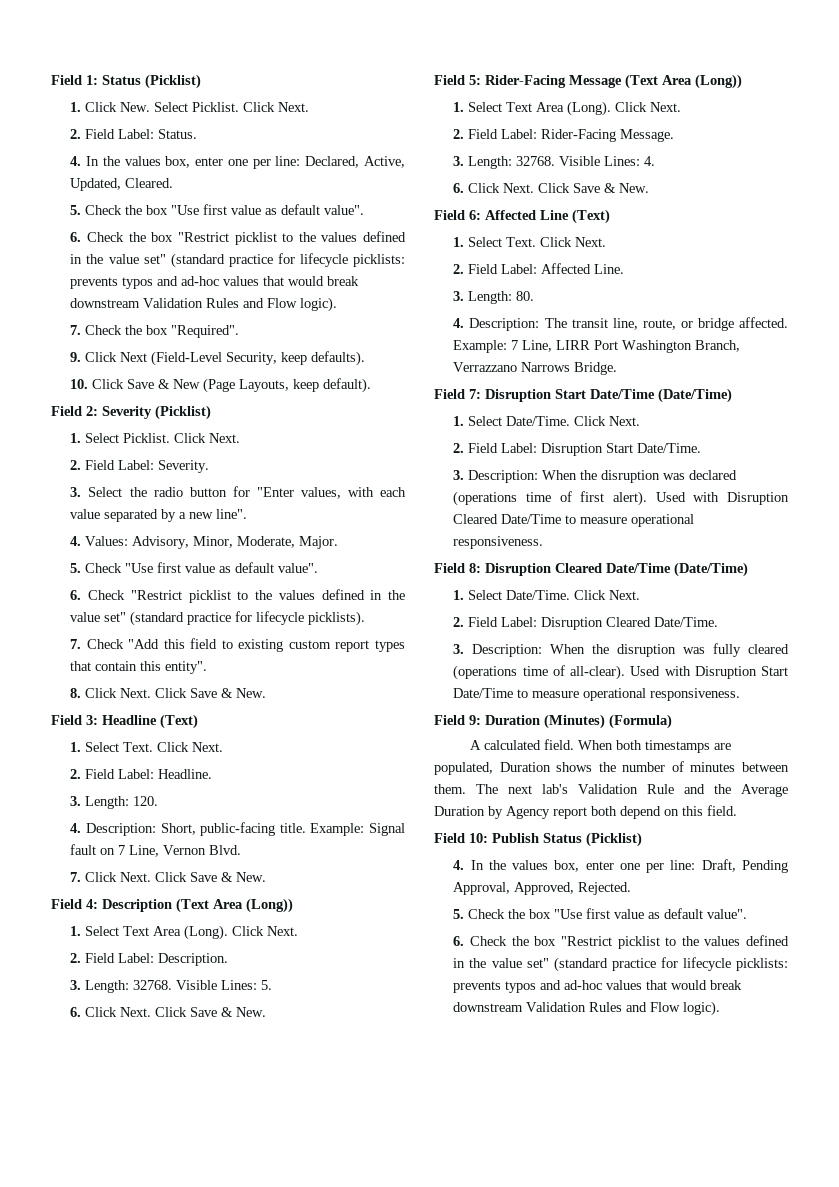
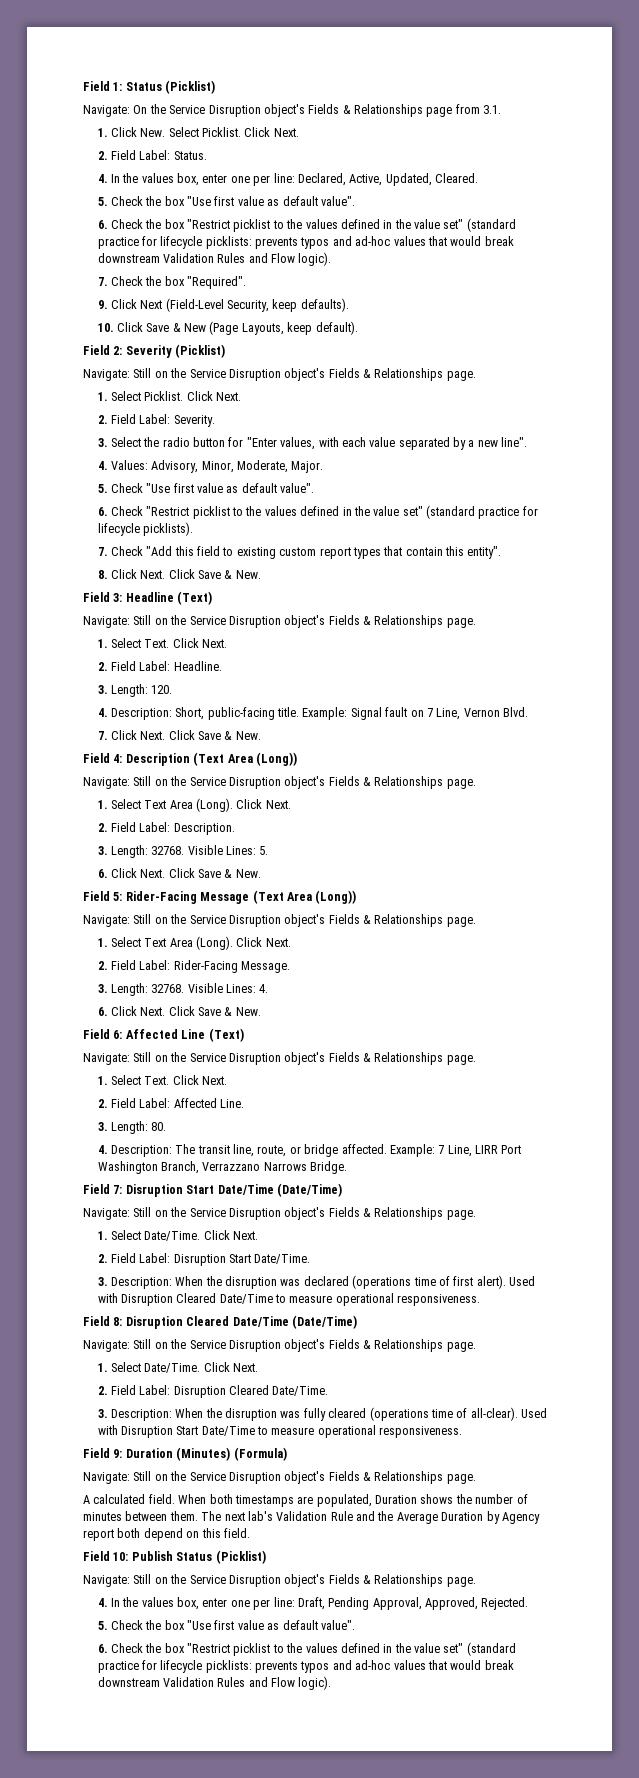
(201, 81) none -> [83,104,502,117] // Navigate: On the Service Disruption object's Fields & Relationships page from 3.1.
(211, 412) none -> [83,368,476,381] // Navigate: Still on the Service Disruption object's Fields & Relationships page.
(198, 721) none -> [83,615,476,628] // Navigate: Still on the Service Disruption object's Fields & Relationships page.
(293, 905) none -> [83,776,476,789] // Navigate: Still on the Service Disruption object's Fields & Relationships page.
(742, 81) none -> [83,914,476,927] // Navigate: Still on the Service Disruption object's Fields & Relationships page.
(610, 216) none -> [83,1052,476,1065] // Navigate: Still on the Service Disruption object's Fields & Relationships page.
(732, 395) none -> [83,1207,476,1220] // Navigate: Still on the Service Disruption object's Fields & Relationships page.
(748, 569) none -> [83,1339,476,1352] // Navigate: Still on the Service Disruption object's Fields & Relationships page.
(672, 721) none -> [83,1471,476,1484] // Navigate: Still on the Service Disruption object's Fields & Relationships page.
(642, 839) none -> [83,1574,476,1587] // Navigate: Still on the Service Disruption object's Fields & Relationships page.

